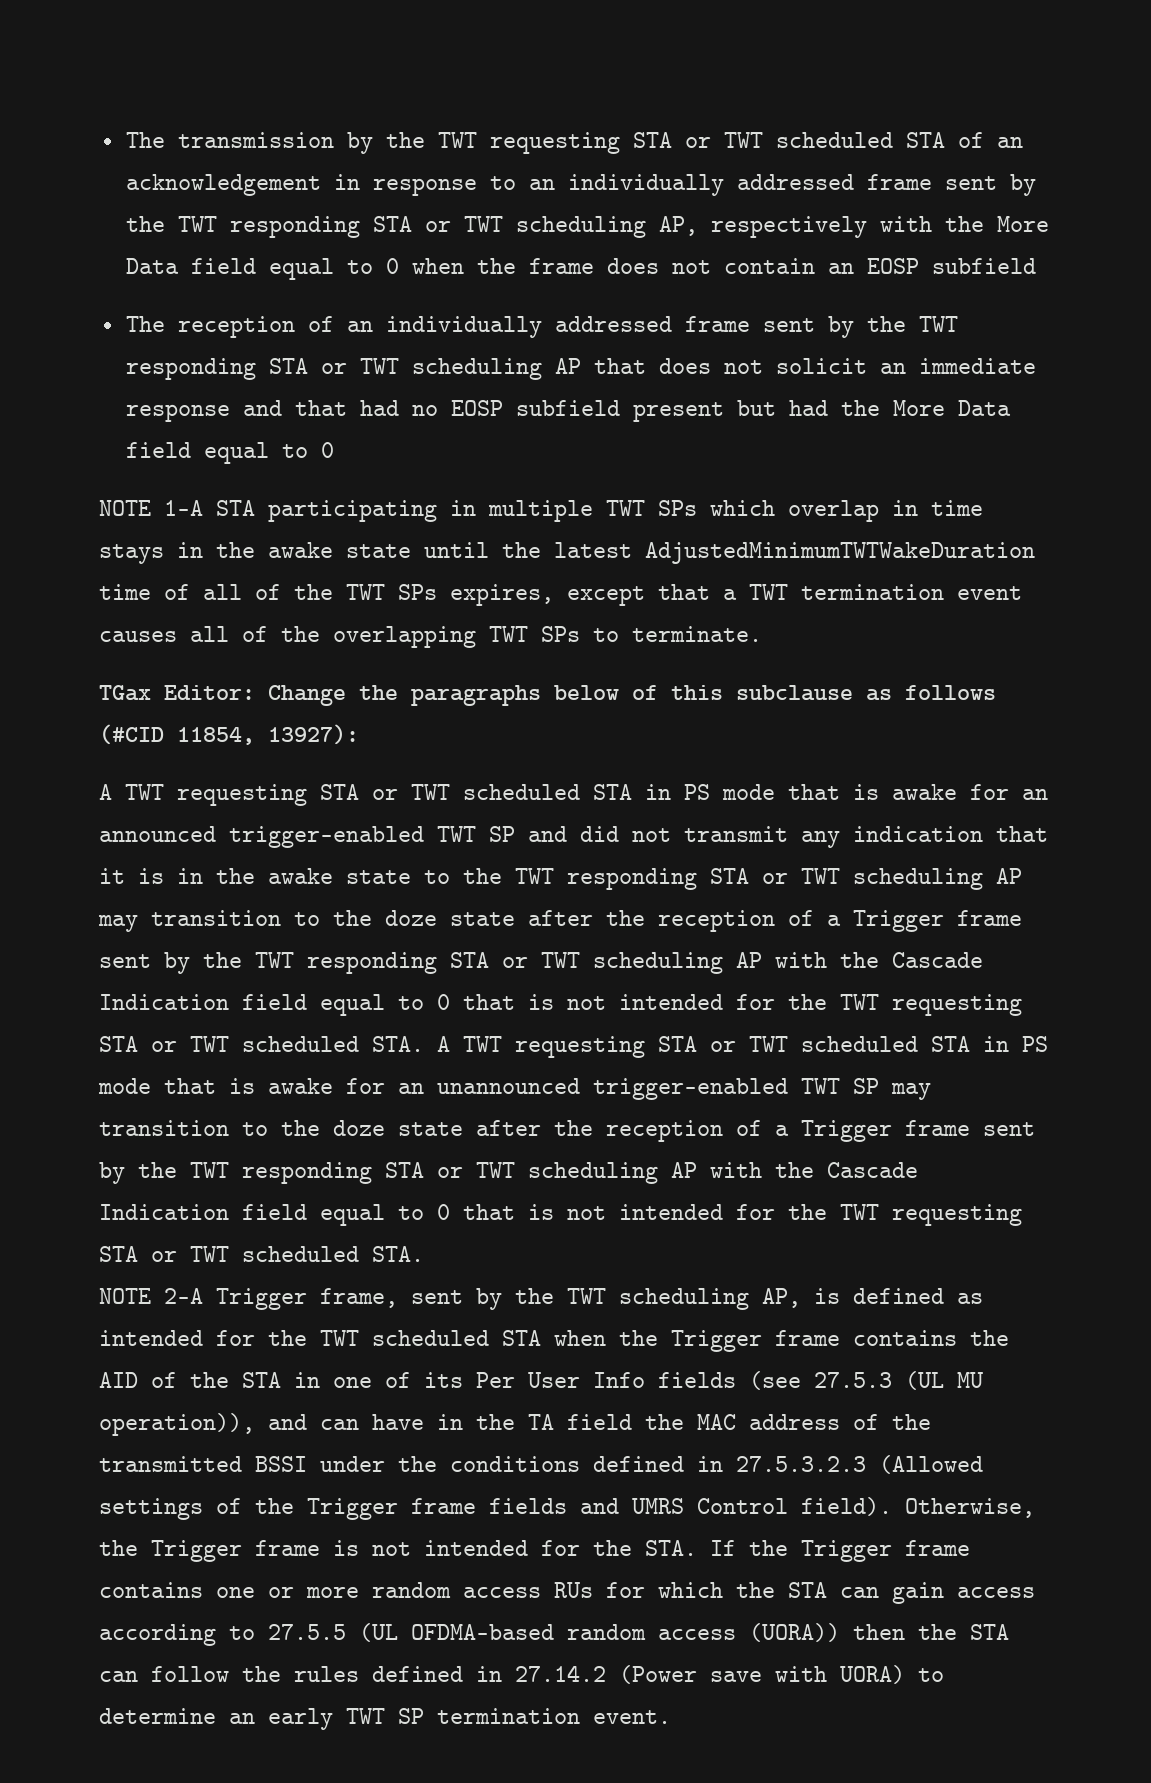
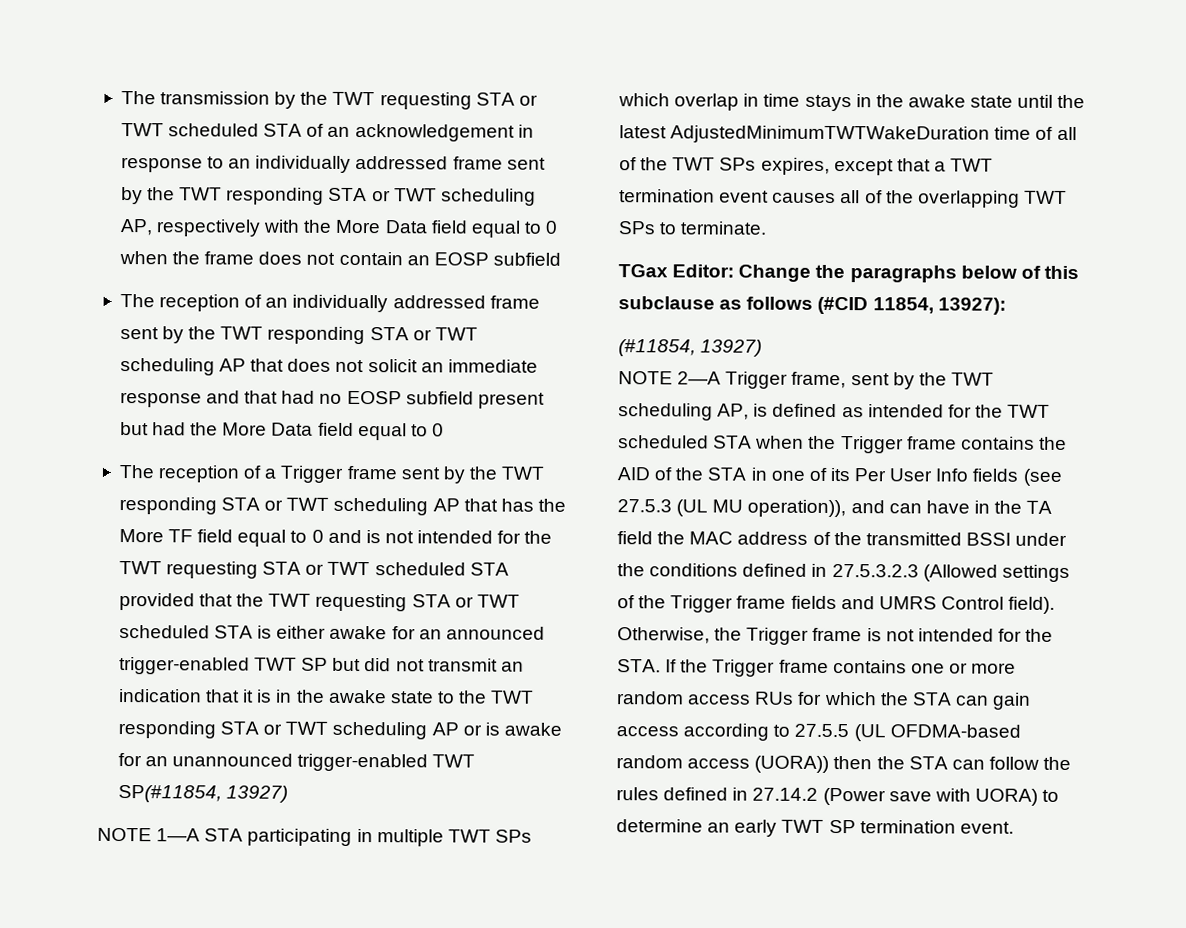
(334, 450) none -> [118,465,545,484] [118,497,566,516] [118,529,553,547] [118,561,509,579] [118,593,520,612] [118,625,545,640] [118,657,524,675] [117,689,535,704] [117,721,562,740] [117,753,476,772] [117,785,289,803] // The reception of a Trigger frame sent by the TWT responding STA or TWT scheduling AP that has the More TF field equal to 0 and is not intended for the TWT requesting STA or TWT scheduled STA provided that the TWT requesting STA or TWT scheduled STA is either awake for an announced trigger-enabled TWT SP but did not transmit an indication that it is in the awake state to the TWT responding STA or TWT scheduling AP or is awake for an unannounced trigger-enabled TWT SP(#11854, 13927)
[99,784,1048,806] [99,826,1048,848] [99,868,1022,890] [98,910,1022,932] [99,952,983,974] [99,994,1022,1016] [99,1036,1048,1058] [98,1078,931,1100] [99,1120,1035,1142] [99,1162,918,1184] [99,1204,1022,1226] [99,1246,424,1262] A TWT requesting STA or TWT scheduled STA in PS mode that is awake for an announced trigger-enabled TWT SP and did not transmit any indication that it is in the awake state to the TWT responding STA or TWT scheduling AP may transition to the doze state after the reception of a Trigger frame sent by the TWT responding STA or TWT scheduling AP with the Cascade Indication field equal to 0 that is not intended for the TWT requesting STA or TWT scheduled STA. A TWT requesting STA or TWT scheduled STA in PS mode that is awake for an unannounced trigger-enabled TWT SP may transition to the doze state after the reception of a Trigger frame sent by the TWT responding STA or TWT scheduling AP with the Cascade Indication field equal to 0 that is not intended for the TWT requesting STA or TWT scheduled STA. -> [618,339,763,357] (#11854, 13927)

